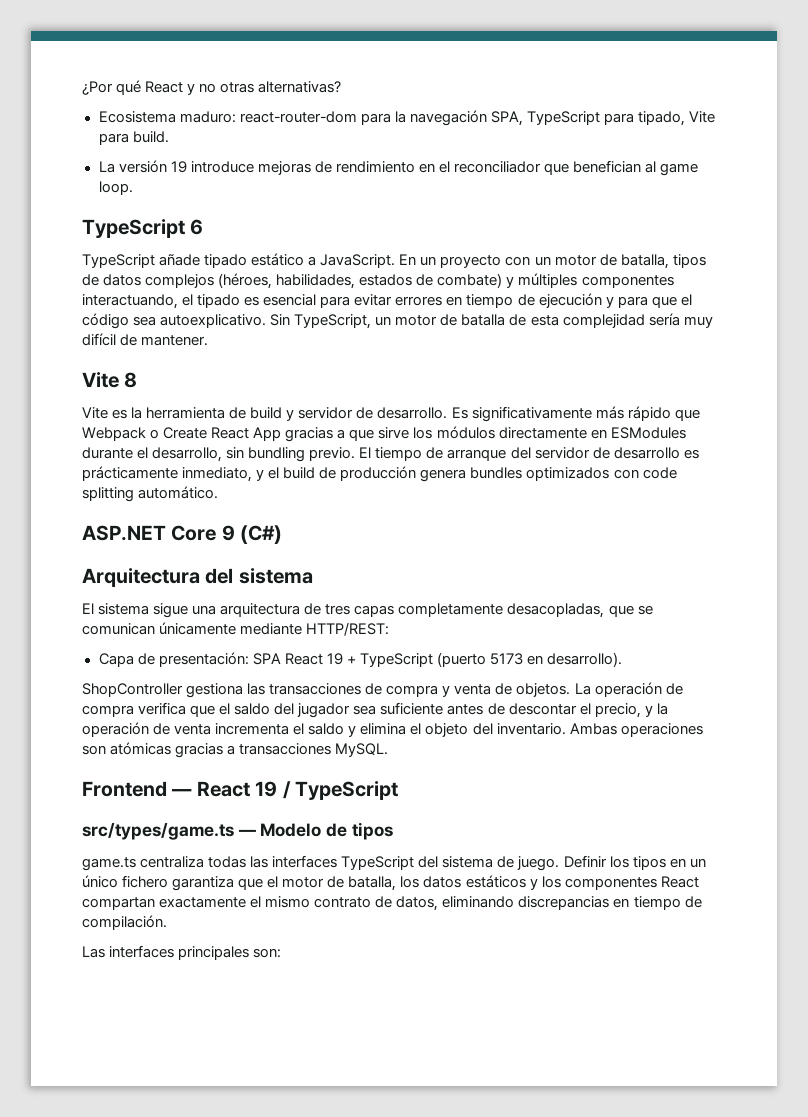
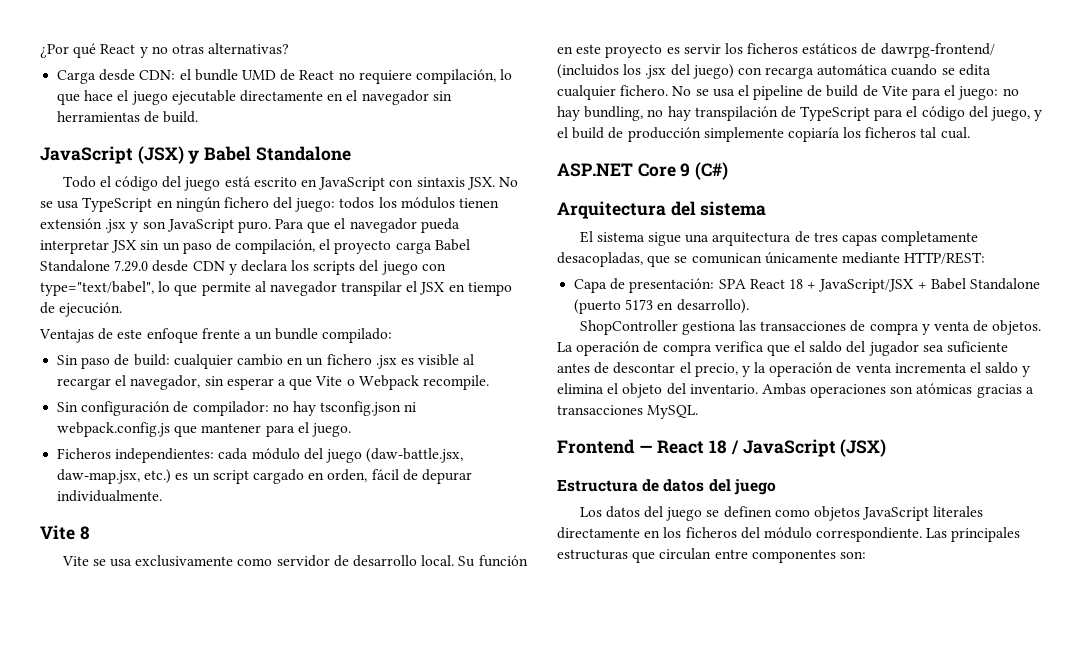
[98,110,715,126] [98,131,169,145] [98,160,699,176] [98,181,133,195] [82,219,204,238] [82,253,706,269] [82,273,674,289] [82,293,692,309] [82,313,713,329] [82,333,209,346] [82,372,138,388] [82,406,700,422] [82,426,686,442] [82,447,699,462] [82,466,253,482] Ecosistema maduro: react-router-dom para la navegación SPA, TypeScript para tipado, Vite para build. // La versión 19 introduce mejoras de rendimiento en el reconciliador que benefician al game loop. // TypeScript 6 // TypeScript añade tipado estático a JavaScript. En un proyecto con un motor de batalla, tipos de datos complejos (héroes, habilidades, estados de combate) y múltiples componentes interactuando, el tipado es esencial para evitar errores en tiempo de ejecución y para que el código sea autoexplicativo. Sin TypeScript, un motor de batalla de esta complejidad sería muy difícil de mantener. // Vite 8 // Vite es la herramienta de build y servidor de desarrollo. Es significativamente más rápido que Webpack o Create React App gracias a que sirve los módulos directamente en ESModules durante el desarrollo, sin bundling previo. El tiempo de arranque del servidor de desarrollo es prácticamente inmediato, -> [57,69,513,84] [57,90,452,105] [57,111,199,123] [40,146,351,164] [62,176,518,191] [40,197,500,212] [40,218,460,233] [40,239,470,254] [40,260,446,275] [40,281,512,296] [40,302,123,317] [39,328,393,343] [57,354,475,369] [57,375,489,390] [57,401,417,416] [57,422,351,437] [57,448,464,463] [57,469,472,484] [57,490,163,502] [40,525,90,540] [61,555,528,567] [557,43,995,58] [557,64,991,79] [557,85,1019,100] [557,106,1031,121] Carga desde CDN: el bundle UMD de React no requiere compilación, lo que hace el juego ejecutable directamente en el navegador sin herramientas de build. // JavaScript (JSX) y Babel Standalone // Todo el código del juego está escrito en JavaScript con sintaxis JSX. No se usa TypeScript en ningún fichero del juego: todos los módulos tienen extensión .jsx y son JavaScript puro. Para que el navegador pueda interpretar JSX sin un paso de compilación, el proyecto carga Babel Standalone 7.29.0 desde CDN y declara los scripts del juego con type="text/babel", lo que permite al navegador transpilar el JSX en tiempo de ejecución. // Ventajas de este enfoque frente a un bundle compilado: // Sin paso de build: cualquier cambio en un fichero .jsx es visible al recargar el navegador, sin esperar a que Vite o Webpack recompile. // Sin configuración de compilador: no hay tsconfig.json ni webpack.config.js que mantener para el juego. // Ficheros independientes: cada módulo del juego (daw-battle.jsx, daw-map.jsx, etc.) es un script cargado en orden, fácil de depurar individualmente. // Vite 8 // Vite se usa exclusivamente como servidor de desarrollo local. Su función en este proyecto es servir los ficheros estáticos de dawrpg-frontend/ (incluidos los .jsx del juego) con recarga automática cuando se edita cualquier fichero. No se usa el pipeline de build de Vite para el juego: no hay bundling, no hay transpilación de TypeScript para el código del juego,
[420,467,677,482] [82,486,219,502] genera bundles optimizados con code splitting automático. -> [703,127,970,142] simplemente copiaría los ficheros tal cual.
[326,653,433,667] 19 + TypeScript -> [788,278,1040,293] 18 + JavaScript/JSX + Babel Standalone
[255,781,398,800] [82,822,393,840] [82,855,706,871] [82,875,699,891] [82,896,702,911] [82,915,167,930] [82,945,250,960] 19 / TypeScript // src/types/game.ts — Modelo de tipos // game.ts centraliza todas las interfaces TypeScript del sistema de juego. Definir los tipos en un único fichero garantiza que el motor de batalla, los datos estáticos y los componentes React compartan exactamente el mismo contrato de datos, eliminando discrepancias en tiempo de compilación. // Las interfaces principales -> [709,439,887,457] [557,479,776,495] [579,506,984,521] [557,527,1021,542] [557,548,836,563] 18 / JavaScript (JSX) // Estructura de datos del juego // Los datos del juego se definen como objetos JavaScript literales directamente en los ficheros del módulo correspondiente. Las principales estructuras que circulan entre componentes

